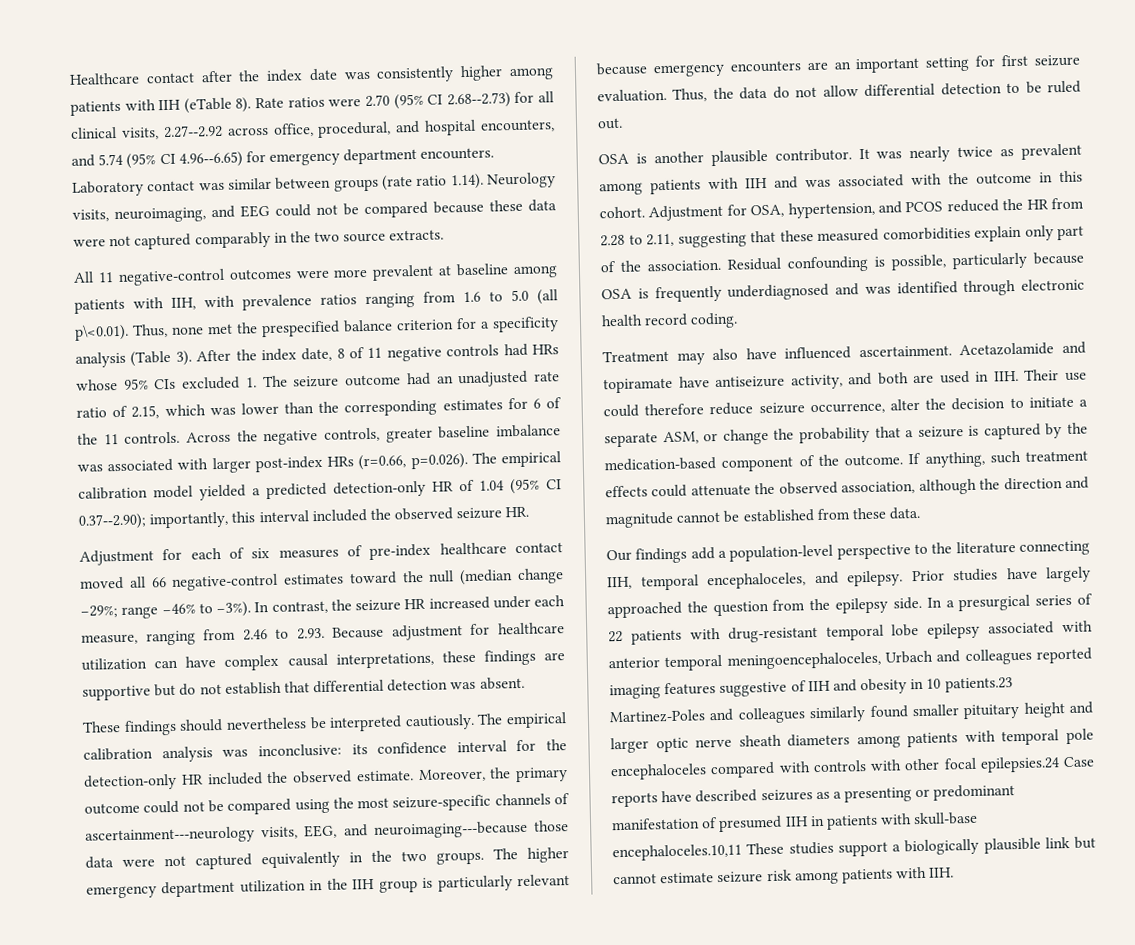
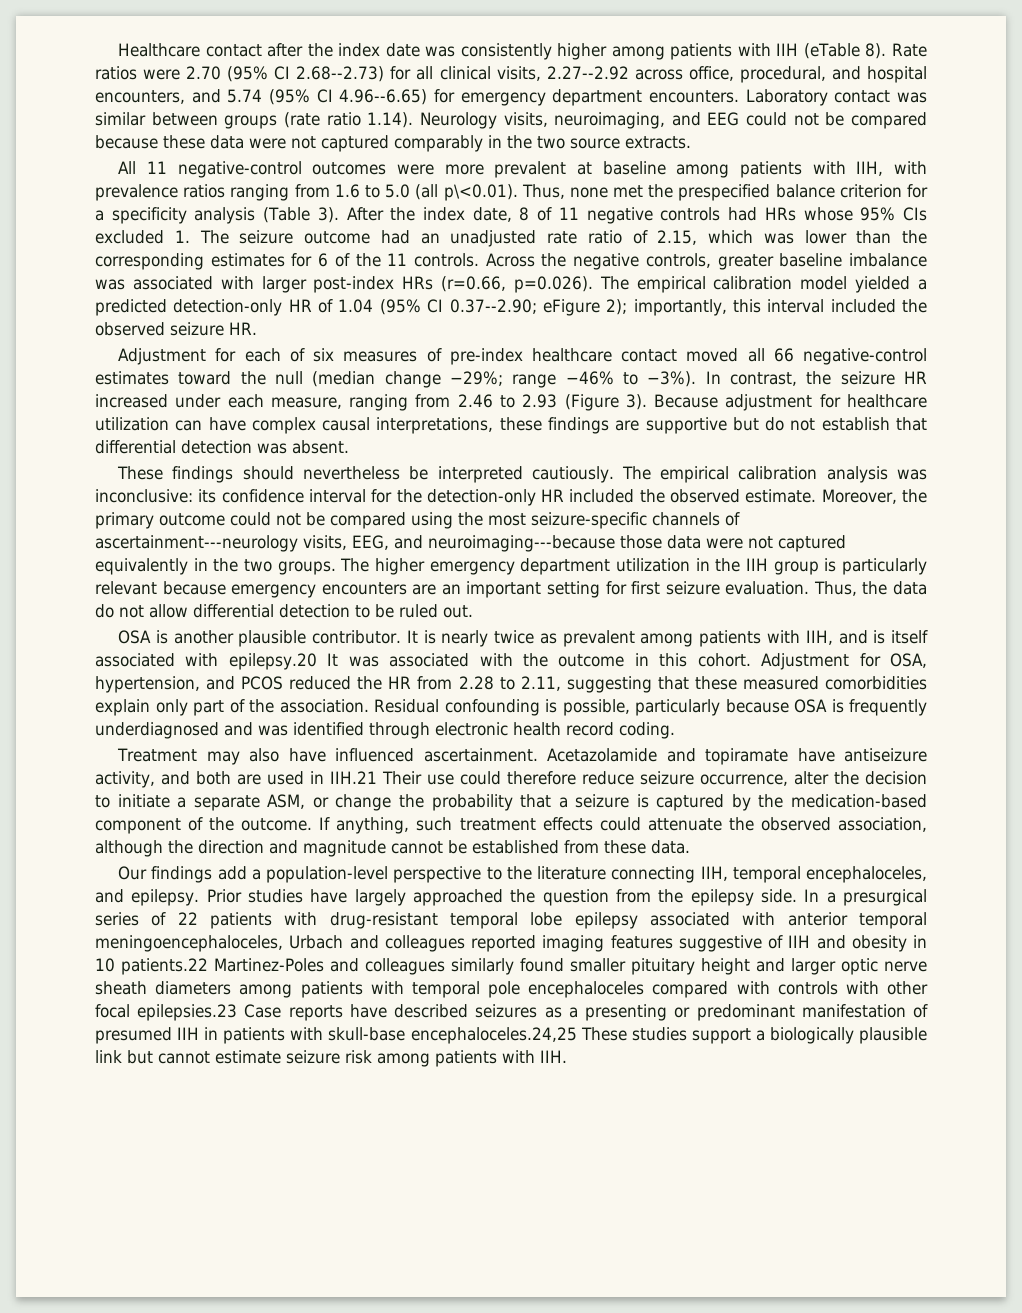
[78,513,147,530] 0.37--2.90); -> [449,299,628,316] 0.37--2.90; eFigure 2);
[296,627,325,640] 2.93. -> [522,394,647,411] 2.93 (Figure 3).
[876,151,903,159] was -> [423,630,436,644] is
[745,176,798,189] IIH and -> [805,630,929,645] [95,653,339,670] IIH, and is itself associated with epilepsy.20 It
[993,370,1019,382] IIH. -> [330,771,377,784] IIH.21
[944,677,1013,693] patients.23 -> [121,958,208,975] patients.22
[979,756,1060,773] epilepsies.24 -> [137,1004,238,1021] epilepsies.23
[612,843,742,862] encephaloceles.10,11 -> [410,1027,577,1044] encephaloceles.24,25

